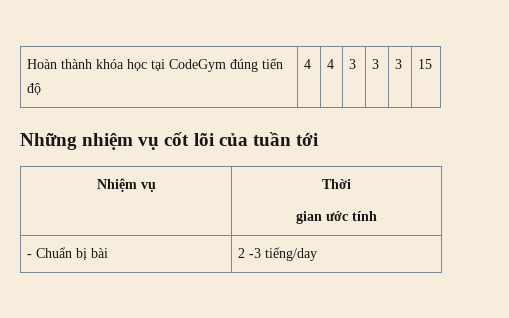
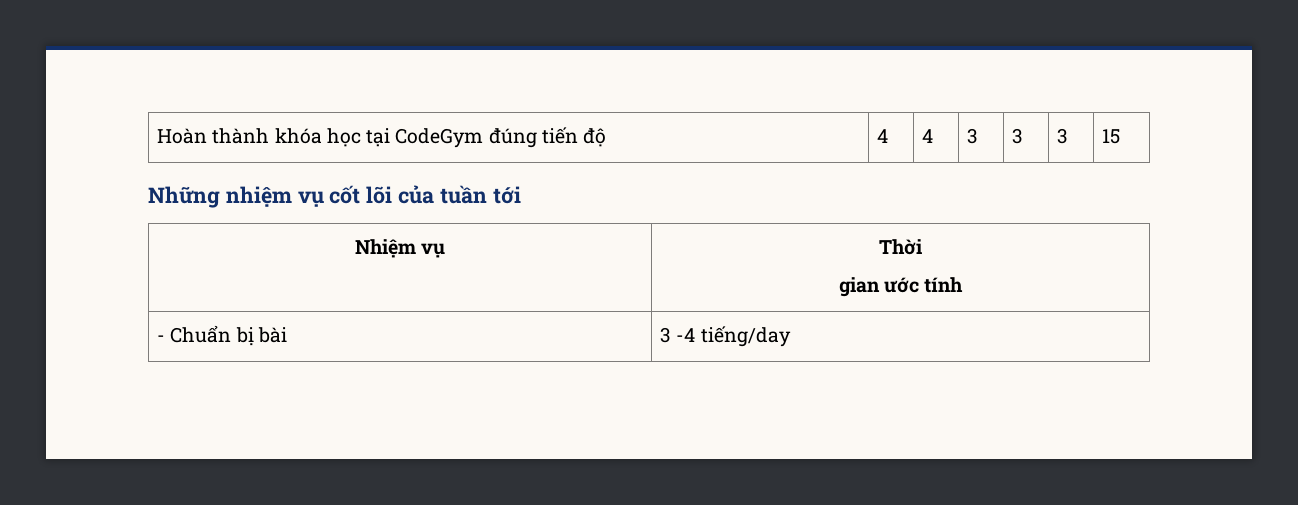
[238,248,262,258] 2 -3 -> [659,327,696,343] 3 -4

